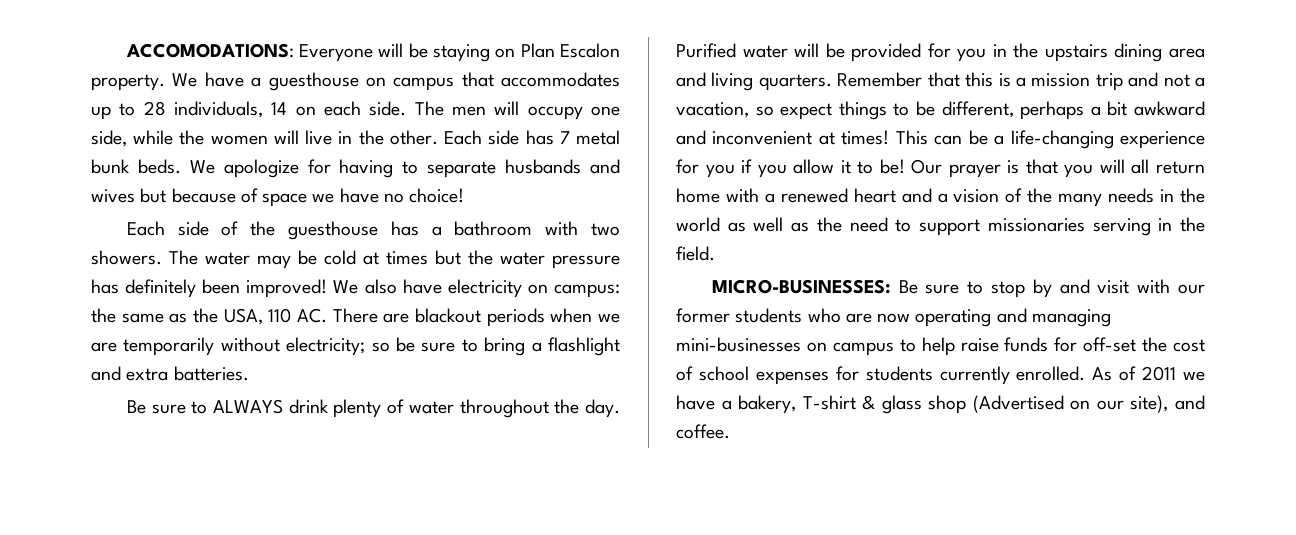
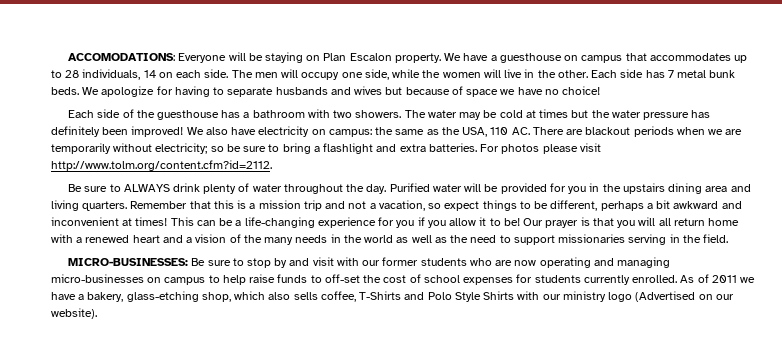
(249, 373) none -> [480,143,601,154] [51,160,272,171] For photos please visit http://www.tolm.org/content.cfm?id=2112.
[676,337,801,352] mini-businesses -> [51,274,144,283] micro-businesses
[1054,337,1078,352] for -> [310,275,322,283] to
[802,395,1205,414] [676,424,730,439] T-shirt & glass shop (Advertised on our site), and coffee. -> [126,291,734,302] [51,308,97,319] glass-etching shop, which also sells coffee, T-Shirts and Polo Style Shirts with our ministry logo (Advertised on our website).

